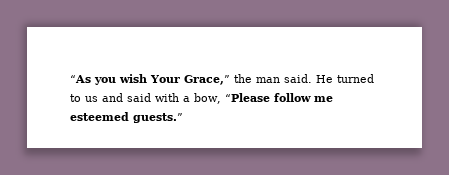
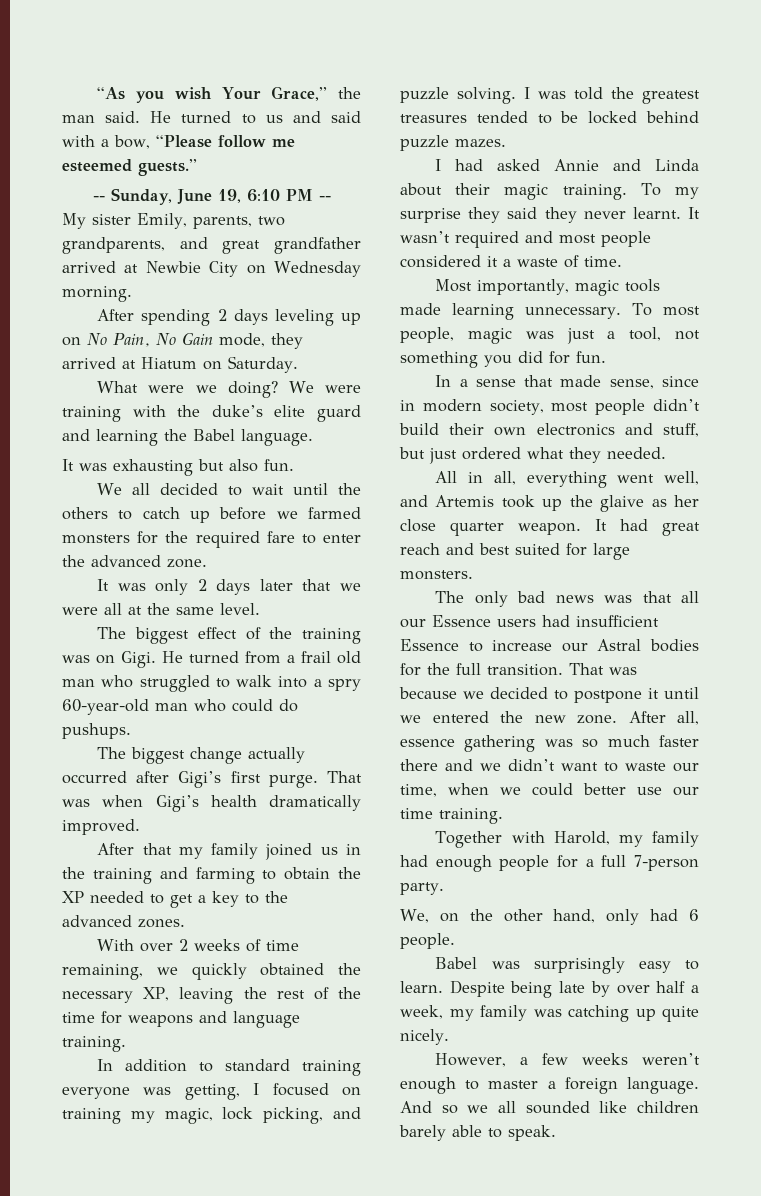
(183, 118) none -> [92,188,331,205] [62,213,285,229] [62,237,361,254] [62,261,362,277] [62,286,132,302] [97,309,361,326] [62,332,303,349] [62,356,298,373] [97,381,361,398] [62,405,361,422] [62,429,313,446] [62,459,294,476] [97,483,361,496] [62,507,361,523] [62,531,361,548] [62,555,207,568] [97,579,362,595] [62,603,260,615] [97,627,361,644] [62,651,361,668] [62,675,361,692] [62,699,298,715] [62,723,131,739] [97,747,306,764] [62,771,362,788] [62,795,361,812] [62,819,140,835] [97,843,361,860] [62,867,361,884] [62,891,288,908] [62,915,185,928] [97,939,300,952] [62,963,361,980] [62,987,361,1004] [62,1011,300,1028] [62,1036,126,1052] [97,1059,361,1076] [62,1083,361,1100] [62,1107,362,1124] [400,87,700,104] [400,111,699,124] [400,135,506,151] [435,159,699,171] [400,183,699,200] [400,207,700,223] [400,231,651,248] [400,255,622,268] [435,279,661,296] [400,303,700,320] [400,327,700,344] [400,351,606,368] [435,375,699,389] [400,399,700,415] [399,423,699,437] [399,447,666,464] [435,471,699,488] [400,495,699,512] [400,519,700,536] [400,543,630,560] [400,570,473,580] [435,591,699,607] [400,615,659,628] [400,639,699,652] [400,663,637,676] [399,687,699,703] [400,711,699,725] [400,735,699,752] [400,759,699,772] [400,783,699,797] [400,808,503,824] [435,831,699,848] [400,855,699,872] [400,882,444,895] [400,909,699,925] [400,933,455,949] [435,957,699,974] [400,980,699,998] [400,1005,699,1022] [400,1029,449,1045] [435,1053,700,1067] [400,1077,699,1094] [400,1101,699,1114] [399,1125,556,1141] // -- Sunday, June 19, 6:10 PM -- // My sister Emily, parents, two grandparents, and great grandfather arrived at Newbie City on Wednesday morning. // After spending 2 days leveling up on No Pain, No Gain mode, they arrived at Hiatum on Saturday. // What were we doing? We were training with the duke’s elite guard and learning the Babel language. // It was exhausting but also fun. // We all decided to wait until the others to catch up before we farmed monsters for the required fare to enter the advanced zone. // It was only 2 days later that we were all at the same level. // The biggest effect of the training was on Gigi. He turned from a frail old man who struggled to walk into a spry 60-year-old man who could do pushups. // The biggest change actually occurred after Gigi’s first purge. That was when Gigi’s health dramatically improved. // After that my family joined us in the training and farming to obtain the XP needed to get a key to the advanced zones. // With over 2 weeks of time remaining, we quickly obtained the necessary XP, leaving the rest of the time for weapons and language training. // In addition to standard training everyone was getting, I focused on training my magic, lock picking, and puzzle solving. I was told the greatest treasures tended to be locked behind puzzle mazes. // I had asked Annie and Linda about their magic training. To my surprise they said they never learnt. It wasn’t required and most people considered it a waste of time. // Most importantly, magic tools made learning unnecessary. To most people, magic was just a tool, not something you did for fun. // In a sense that made sense, since in modern society, most people didn’t build their own electronics and stuff, but just ordered what they needed. // All in all, everything went well, and Artemis took up the glaive as her close quarter weapon. It had great reach and best suited for large monsters. // The only bad news was that all our Essence users had insufficient Essence to increase our Astral bodies for the full transition. That was because we decided to postpone it until we entered the new zone. After all, essence gathering was so much faster there and we didn’t want to waste our time, when we could better use our time training. // Together with Harold, my family had enough people for a full 7-person party. // We, on the other hand, only had 6 people. // Babel was surprisingly easy to learn. Despite being late by over half a week, my family was catching up quite nicely. // However, a few weeks weren’t enough to master a foreign language. And so we all sounded like children barely able to speak.

